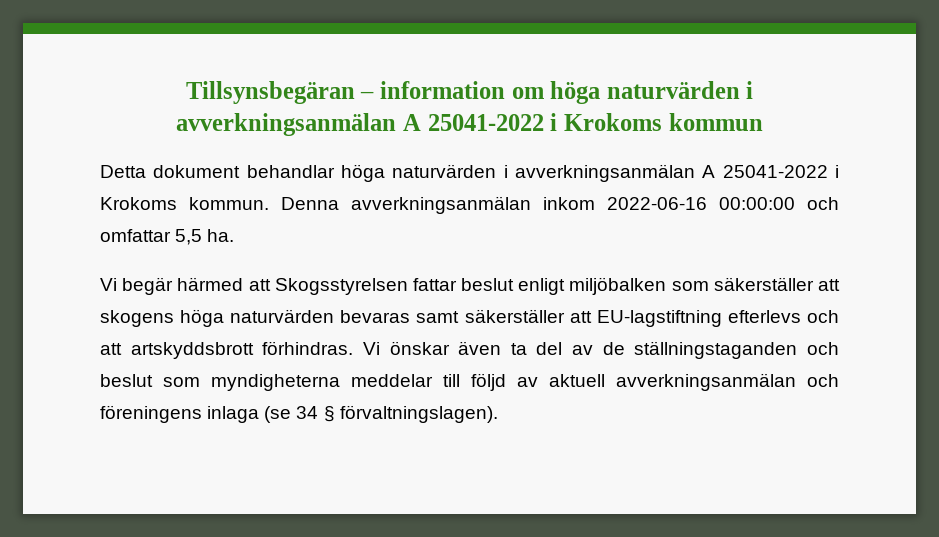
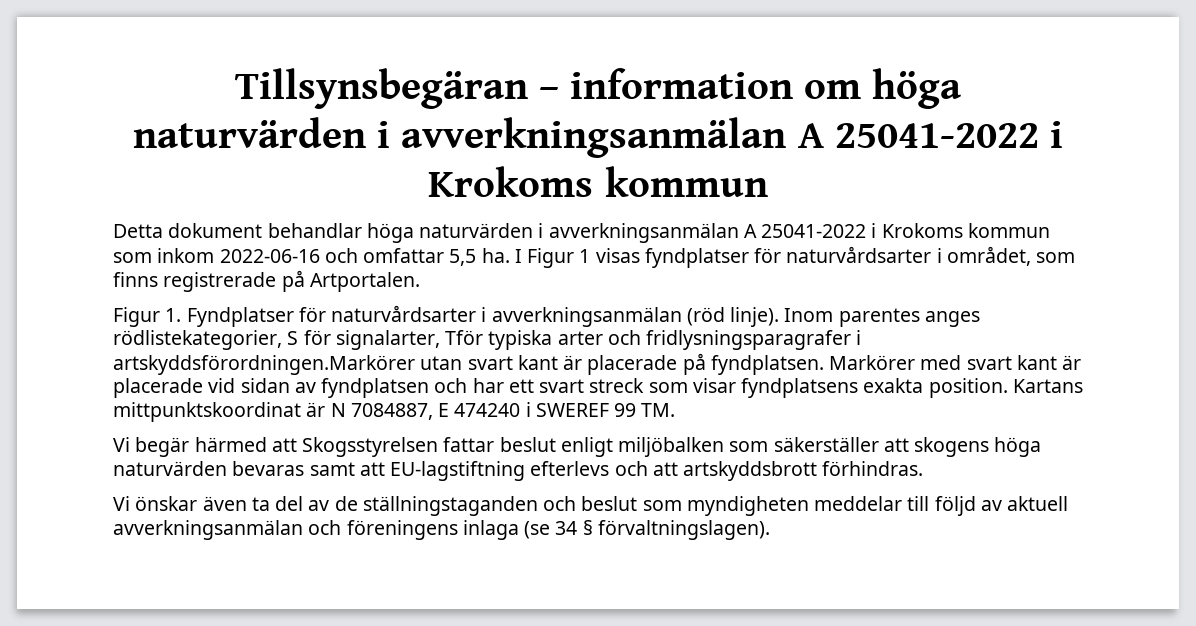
[189,196,531,214] kommun. Denna avverkningsanmälan -> [967,223,1050,238] [113,252,152,263] kommun som
[719,197,795,210] 00:00:00 -> (320, 256) none
(235, 235) none -> [514,246,1076,268] [113,270,420,292] [113,305,980,327] [113,330,862,350] [113,353,1082,375] [113,378,1083,398] [113,402,676,422] I Figur 1 visas fyndplatser för naturvårdsarter i området, som finns registrerade på Artportalen. // Figur 1. Fyndplatser för naturvårdsarter i avverkningsanmälan (röd linje). Inom parentes anges rödlistekategorier, S för signalarter, Tför typiska arter och fridlysningsparagrafer i artskyddsförordningen.Markörer utan svart kant är placerade på fyndplatsen. Markörer med svart kant är placerade vid sidan av fyndplatsen och har ett svart streck som visar fyndplatsens exakta position. Kartans mittpunktskoordinat är N 7084887, E 474240 i SWEREF 99 TM.
[464,309,565,323] säkerställer -> (355, 469) none
(354, 348) none -> (924, 468) //
[211,374,340,391] myndigheterna -> [686,496,809,516] myndigheten

